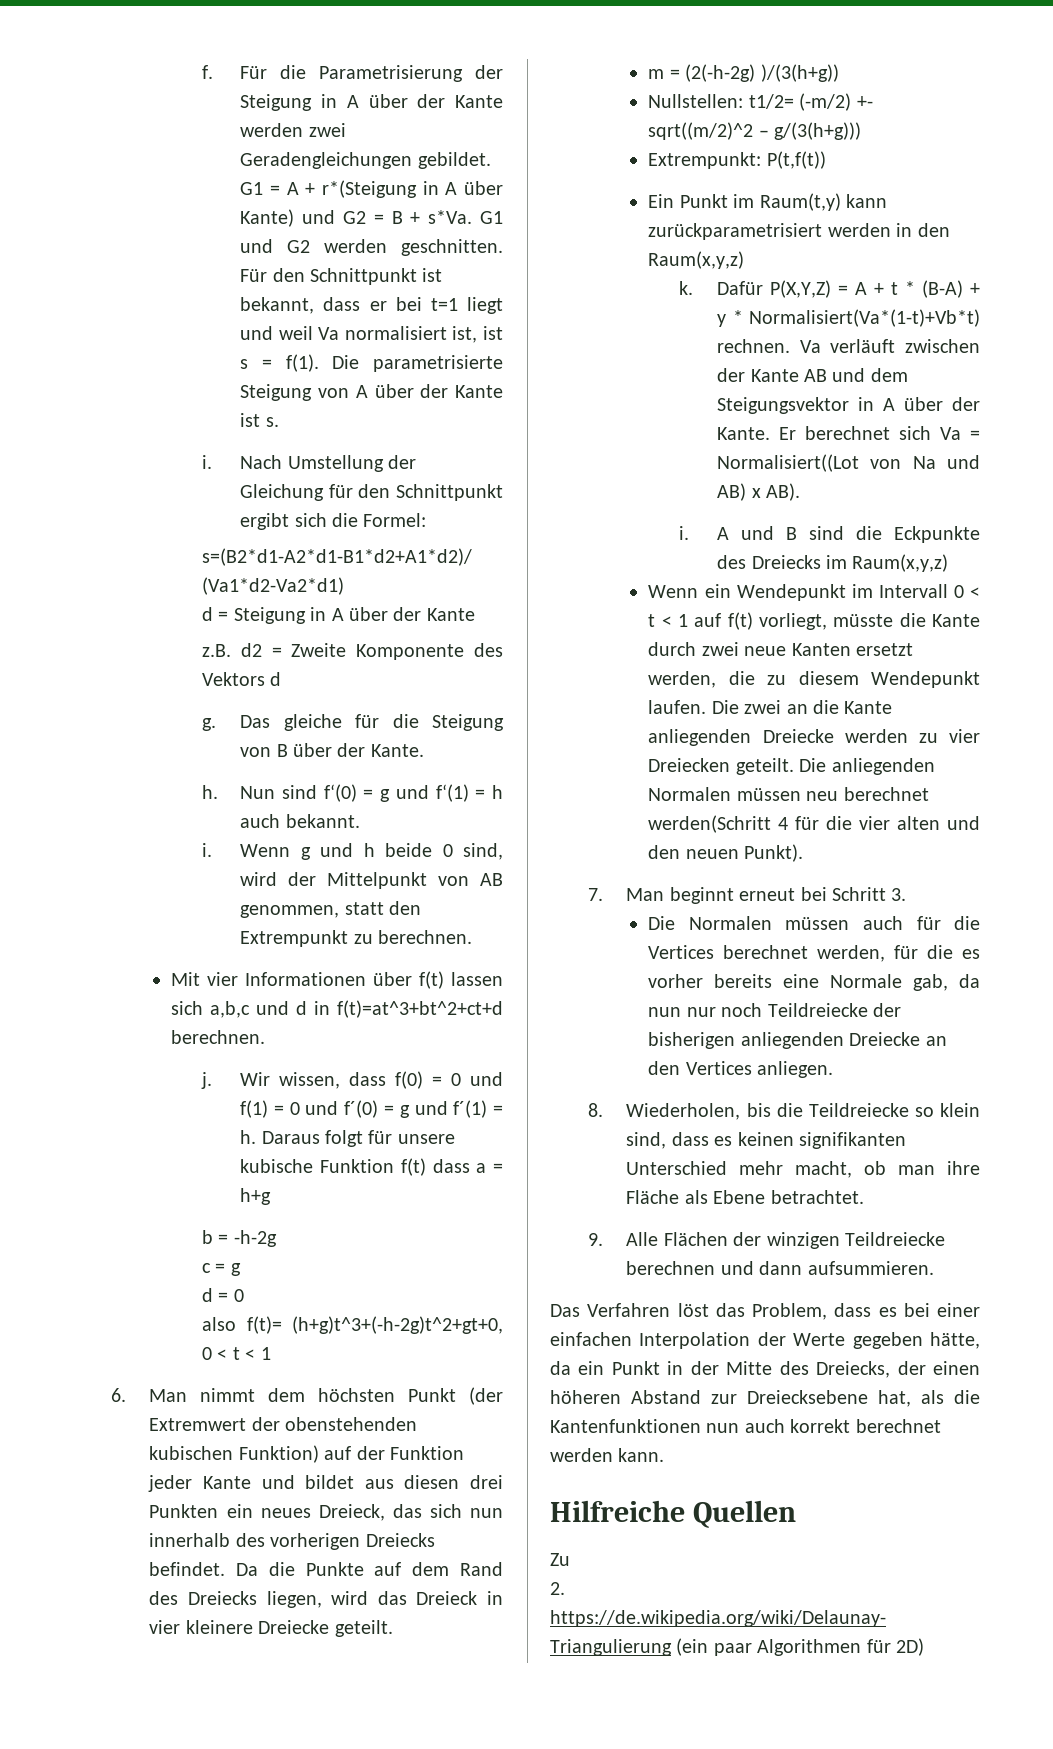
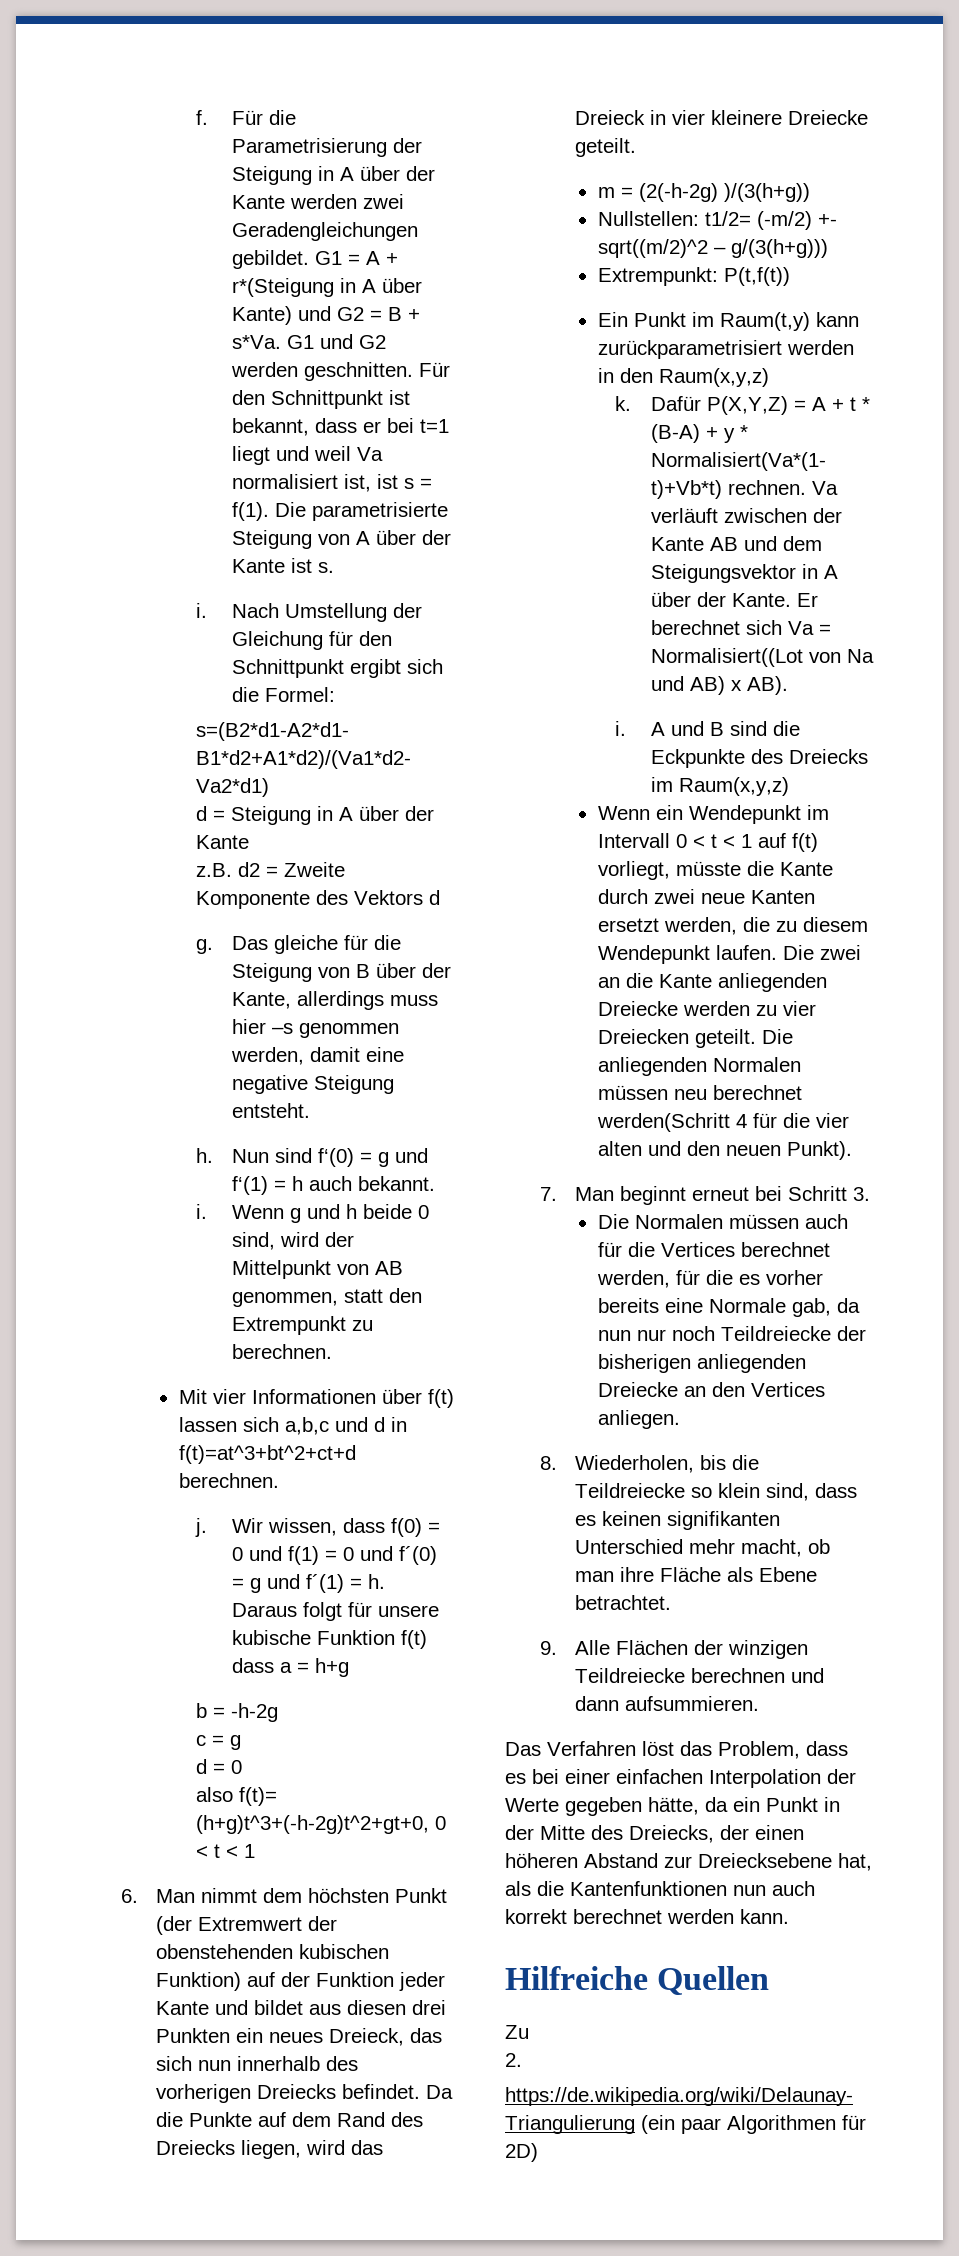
[370,744,424,757] Kante. -> [231,991,438,1010] [231,1019,399,1038] [230,1047,404,1065] [231,1075,394,1094] [231,1103,310,1118] Kante, allerdings muss hier –s genommen werden, damit eine negative Steigung entsteht.

